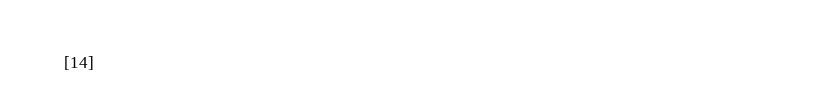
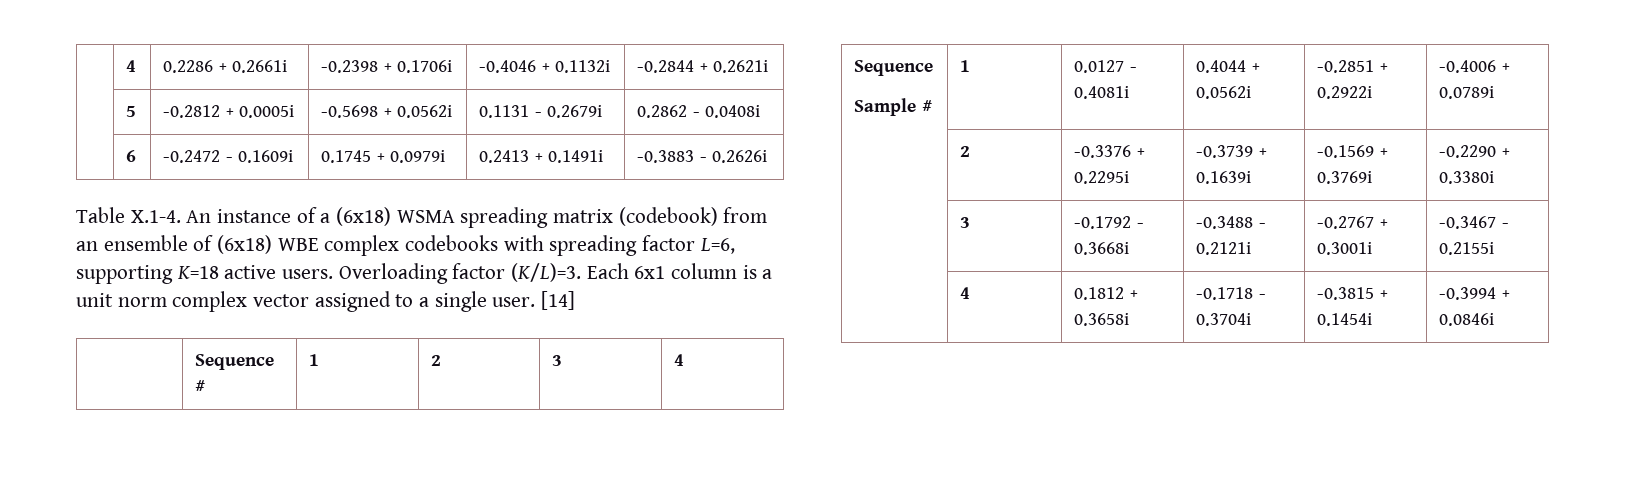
[64,56,94,70] [14] -> [126,60,137,72] [163,60,287,73] [321,60,452,73] [479,60,610,73] [637,60,768,73] [126,106,137,117] [163,105,294,118] [321,105,452,118] [479,105,602,118] [637,105,760,118] [126,150,137,162] [163,150,293,163] [321,150,445,163] [479,150,603,163] [637,150,767,163] [76,207,768,228] [76,235,735,256] [76,263,773,284] [76,291,576,312] [195,354,275,370] [195,380,206,392] [309,354,320,366] [431,355,442,366] [552,355,563,366] [674,354,685,366] [854,60,934,76] [854,98,932,116] [960,60,971,72] [1074,60,1137,73] [1074,86,1130,99] [1196,60,1260,73] [1196,86,1252,99] [1317,60,1388,73] [1317,86,1373,99] [1439,60,1510,73] [1439,86,1495,99] [960,146,971,157] [1074,145,1145,158] [1074,171,1130,184] [1196,145,1267,158] [1196,171,1252,184] [1317,145,1388,158] [1317,171,1373,184] [1439,145,1510,158] [1439,171,1495,184] [960,217,971,228] [1074,216,1144,229] [1074,242,1130,255] [1196,216,1266,229] [1196,242,1252,255] [1317,216,1388,229] [1317,242,1373,255] [1439,216,1509,229] [1439,242,1495,255] [960,287,971,299] [1074,287,1138,300] [1074,313,1130,326] [1196,287,1266,300] [1196,313,1252,326] [1317,287,1388,300] [1317,313,1373,326] [1439,287,1510,300] [1439,313,1495,326] | 4 | 0.2286 + 0.2661i | -0.2398 + 0.1706i | -0.4046 + 0.1132i | -0.2844 + 0.2621i // | 5 | -0.2812 + 0.0005i | -0.5698 + 0.0562i | 0.1131 - 0.2679i | 0.2862 - 0.0408i // | 6 | -0.2472 - 0.1609i | 0.1745 + 0.0979i | 0.2413 + 0.1491i | -0.3883 - 0.2626i // Table X.1-4. An instance of a (6x18) WSMA spreading matrix (codebook) from an ensemble of (6x18) WBE complex codebooks with spreading factor L=6, supporting K=18 active users. Overloading factor (K/L)=3. Each 6x1 column is a unit norm complex vector assigned to a single user. [14] // | Sequence # | 1 | 2 | 3 | 4 // Sequence // Sample # | 1 | 0.0127 - 0.4081i | 0.4044 + 0.0562i | -0.2851 + 0.2922i | -0.4006 + 0.0789i // | 2 | -0.3376 + 0.2295i | -0.3739 + 0.1639i | -0.1569 + 0.3769i | -0.2290 + 0.3380i // | 3 | -0.1792 - 0.3668i | -0.3488 - 0.2121i | -0.2767 + 0.3001i | -0.3467 - 0.2155i // | 4 | 0.1812 + 0.3658i | -0.1718 - 0.3704i | -0.3815 + 0.1454i | -0.3994 + 0.0846i

